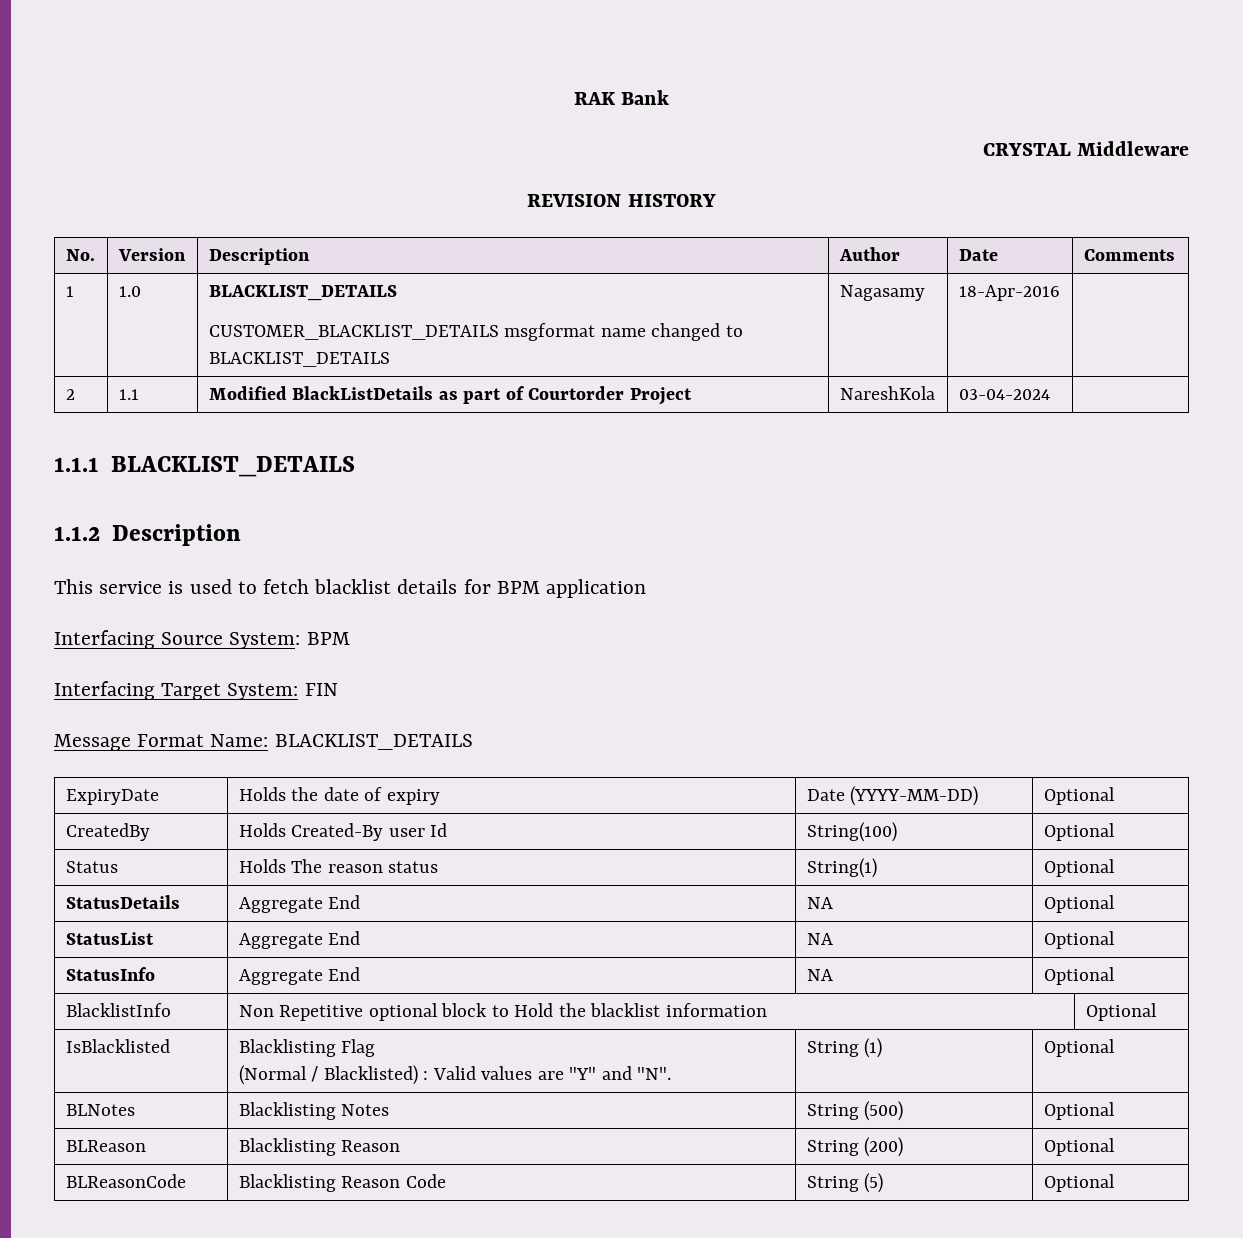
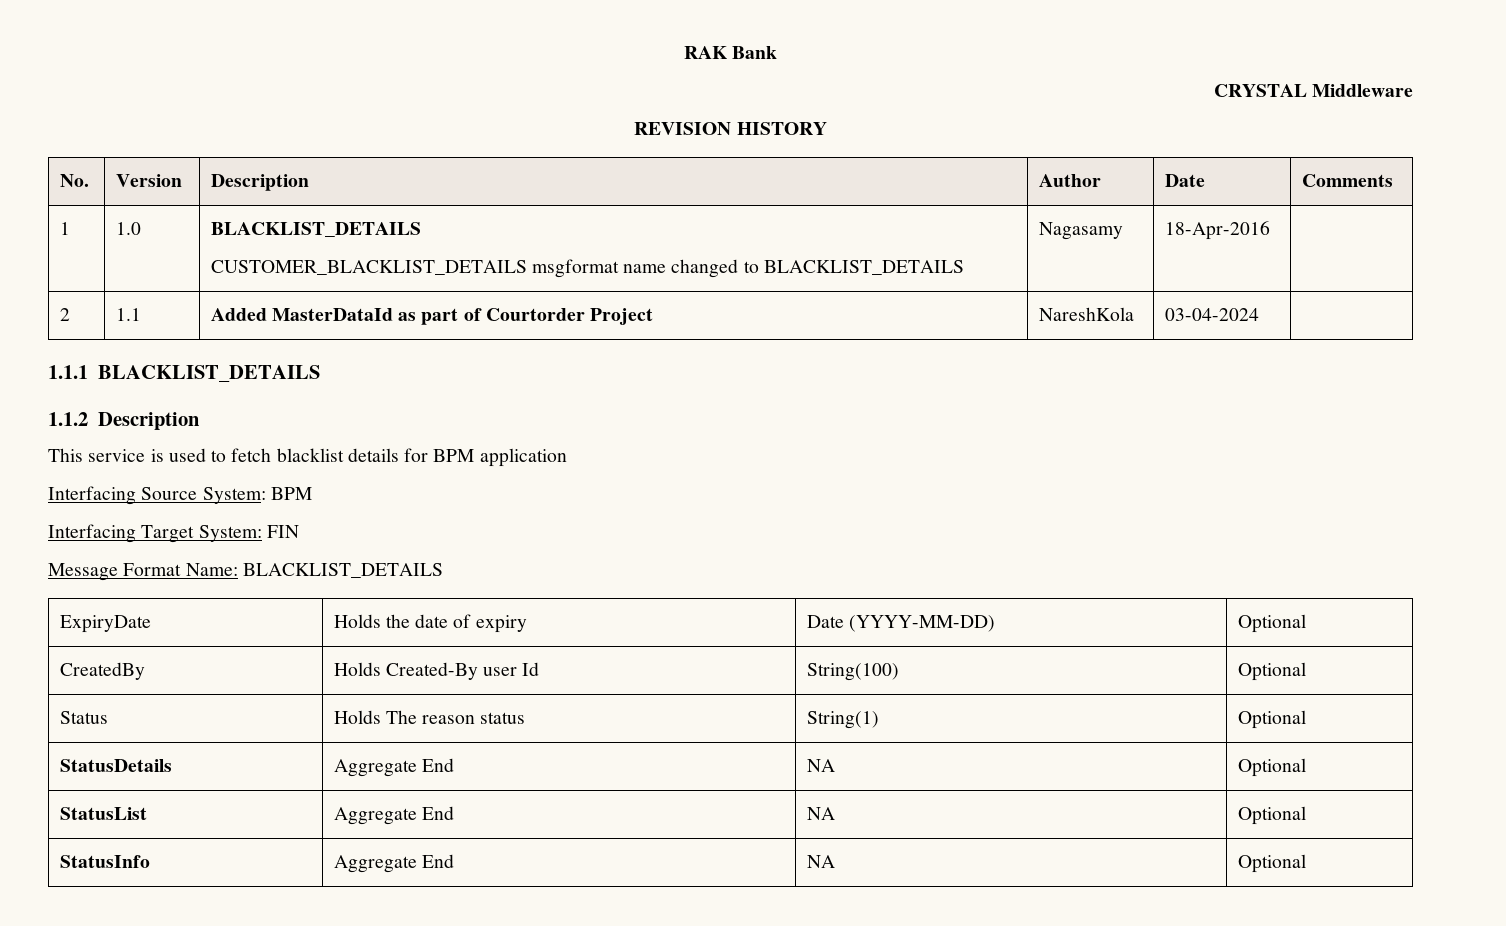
[208,386,434,400] Modified BlackListDetails -> [210,308,393,321] Added MasterDataId
[65,1003,171,1017] [238,1003,767,1021] [1085,1003,1157,1021] [65,1039,170,1053] [238,1039,376,1057] [238,1065,672,1085] [806,1038,883,1058] [1043,1039,1115,1057] [65,1104,135,1116] [238,1102,390,1120] [806,1101,904,1121] [1043,1102,1115,1120] [65,1140,146,1152] [238,1138,401,1156] [806,1137,904,1157] [1043,1138,1115,1156] [65,1174,186,1188] [238,1174,446,1192] [806,1173,884,1193] [1043,1174,1115,1192] // BlacklistInfo | Non Repetitive optional block to Hold the blacklist information | Optional // IsBlacklisted | Blacklisting Flag // (Normal / Blacklisted) : Valid values are "Y" and "N". | String (1) | Optional // BLNotes | Blacklisting Notes | String (500) | Optional // BLReason | Blacklisting Reason | String (200) | Optional // BLReasonCode | Blacklisting Reason Code | String (5) | Optional -> (1306, 863) none

